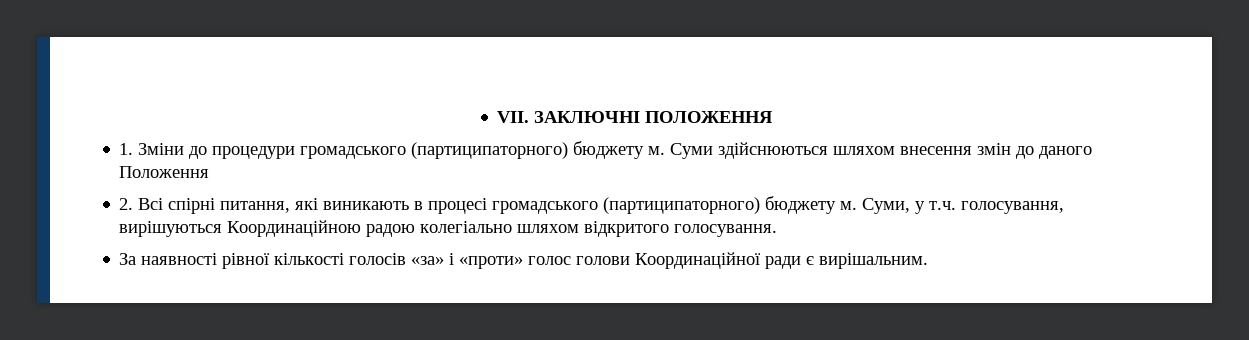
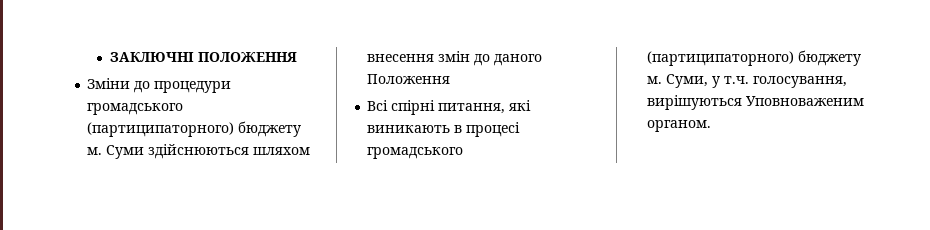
[497,111,530,123] VII. -> (109, 57) none
[119,143,134,155] 1. -> (297, 57) none
[119,198,134,210] 2. -> (451, 79) none
[227,220,778,237] [119,252,929,269] Координаційною радою колегіально шляхом відкритого голосування. // За наявності рівної кількості голосів «за» і «проти» голос голови Координаційної ради є вирішальним. -> [746,96,865,106] [647,120,712,132] Уповноваженим органом.

